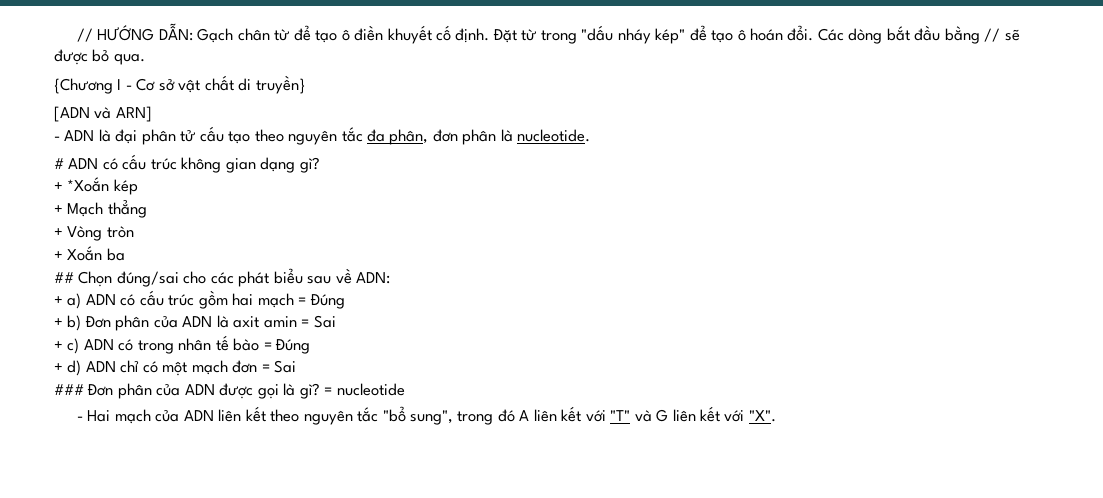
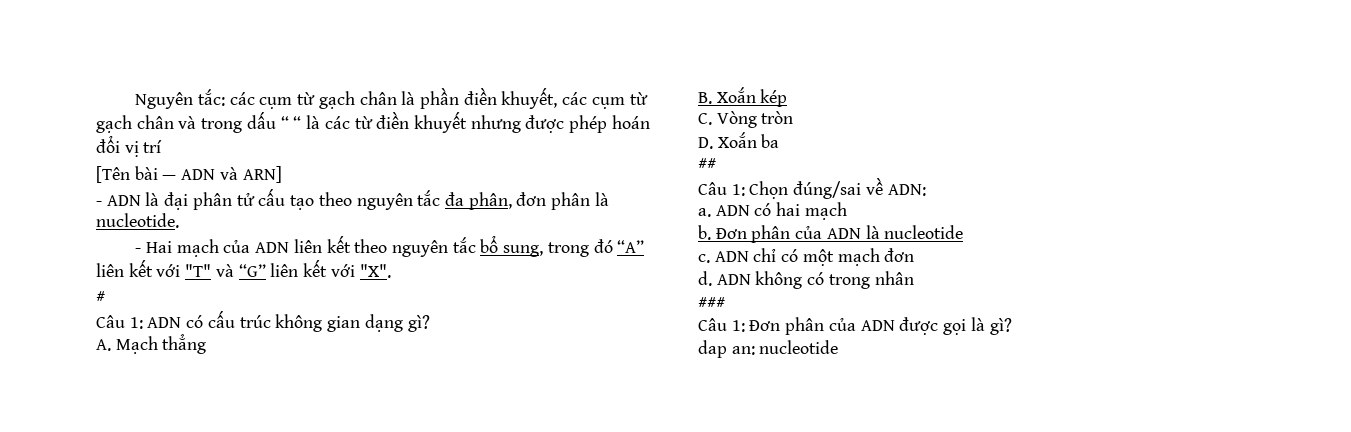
[76,23,1020,44] [54,49,145,65] [54,75,305,94] [54,106,90,122] // HƯỚNG DẪN: Gạch chân từ để tạo ô điền khuyết cố định. Đặt từ trong "dấu nháy kép" để tạo ô hoán đổi. Các dòng bắt đầu bằng // sẽ được bỏ qua. // {Chương I - Cơ sở vật chất di truyền} // [ADN -> [135,87,648,109] [96,111,650,133] [96,135,163,157] [96,166,216,183] Nguyên tắc: các cụm từ gạch chân là phần điền khuyết, các cụm từ gạch chân và trong dấu “ “ là các từ điền khuyết nhưng được phép hoán đổi vị trí // [Tên bài — ADN
[54,154,320,173] [54,177,138,195] [54,200,147,218] [54,226,134,241] [54,246,125,261] [54,268,391,287] [54,290,345,309] [54,315,336,331] [54,335,311,354] [54,360,297,376] [54,383,405,399] // # ADN có cấu trúc không gian dạng gì? // + *Xoắn kép // + Mạch thẳng // + Vòng tròn // + Xoắn ba // ## Chọn đúng/sai cho các phát biểu sau về ADN: // + a) ADN có cấu trúc gồm hai mạch = Đúng // + b) Đơn phân của ADN là axit amin = Sai // + c) ADN có trong nhân tế bào = Đúng // + d) ADN chỉ có một mạch đơn = Sai // ### Đơn phân của ADN được gọi là gì? = nucleotide -> (179, 220) none
[382,406,453,425] "bổ sung", -> [480,235,544,257] bổ sung,
[519,410,530,421] A -> [617,240,645,253] “A”
[656,409,669,422] G -> [238,264,266,277] “G”
(776, 416) none -> [96,291,105,302] [96,310,430,332] [96,334,207,354] [698,87,788,107] [698,111,794,128] [698,132,780,149] [698,158,716,169] [698,177,926,199] [698,202,847,220] [698,225,964,243] [698,248,915,266] [698,271,914,289] [698,297,725,308] [698,317,1012,335] [698,340,839,358] // # // Câu 1: ADN có cấu trúc không gian dạng gì? // A. Mạch thẳng // B. Xoắn kép // C. Vòng tròn // D. Xoắn ba // ## // Câu 1: Chọn đúng/sai về ADN: // a. ADN có hai mạch // b. Đơn phân của ADN là nucleotide // c. ADN chỉ có một mạch đơn // d. ADN không có trong nhân // ### // Câu 1: Đơn phân của ADN được gọi là gì? // dap an: nucleotide

